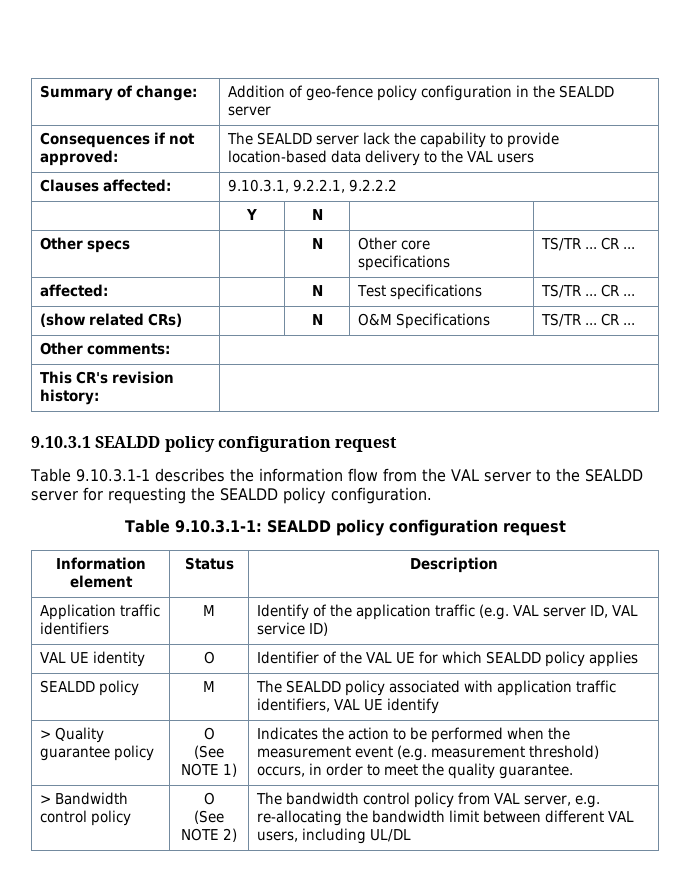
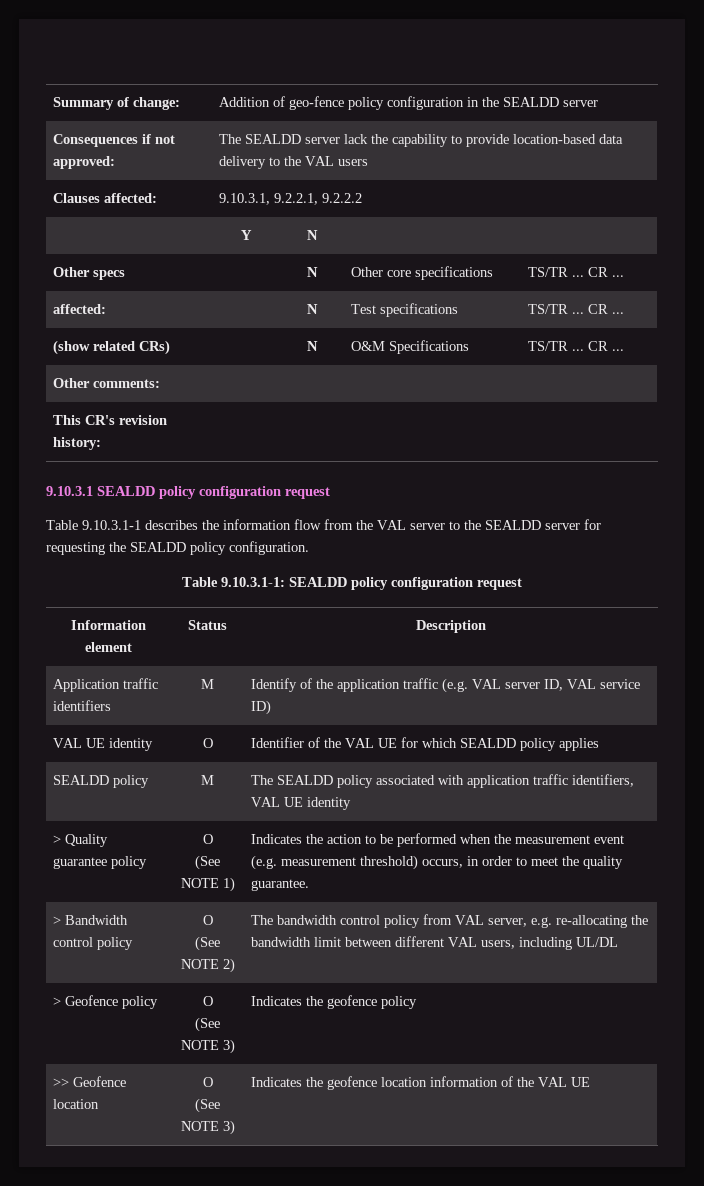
[386,698,439,714] identify -> [306,797,351,810] identity
(411, 835) none -> [52,995,158,1009] [202,996,213,1006] [195,1017,220,1032] [180,1039,235,1054] [250,995,417,1009] [52,1076,126,1087] [52,1099,99,1109] [202,1077,213,1087] [195,1098,220,1113] [180,1120,235,1135] [250,1076,590,1090] // > Geofence policy | O // (See NOTE 3) | Indicates the geofence policy // >> Geofence location | O // (See NOTE 3) | Indicates the geofence location information of the VAL UE

